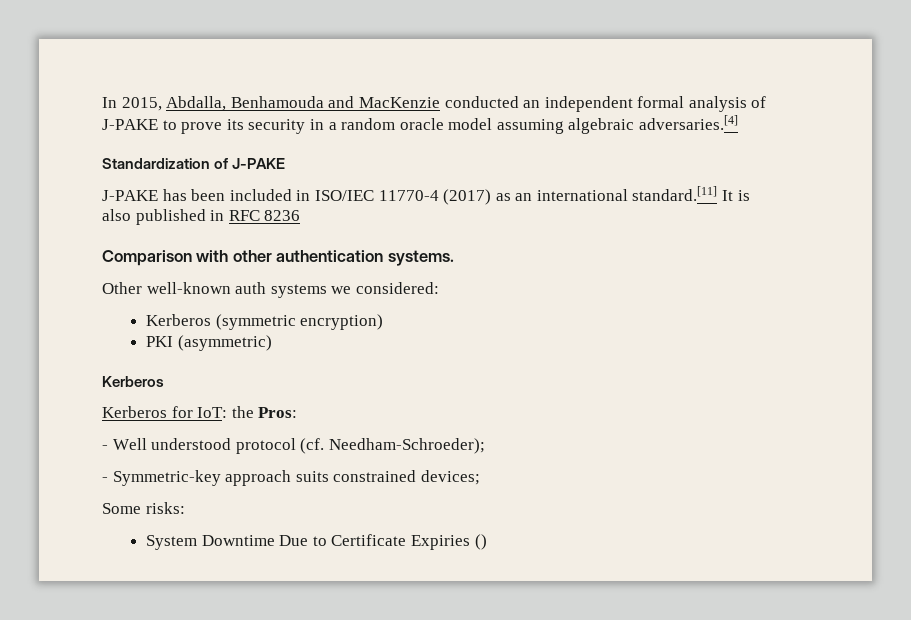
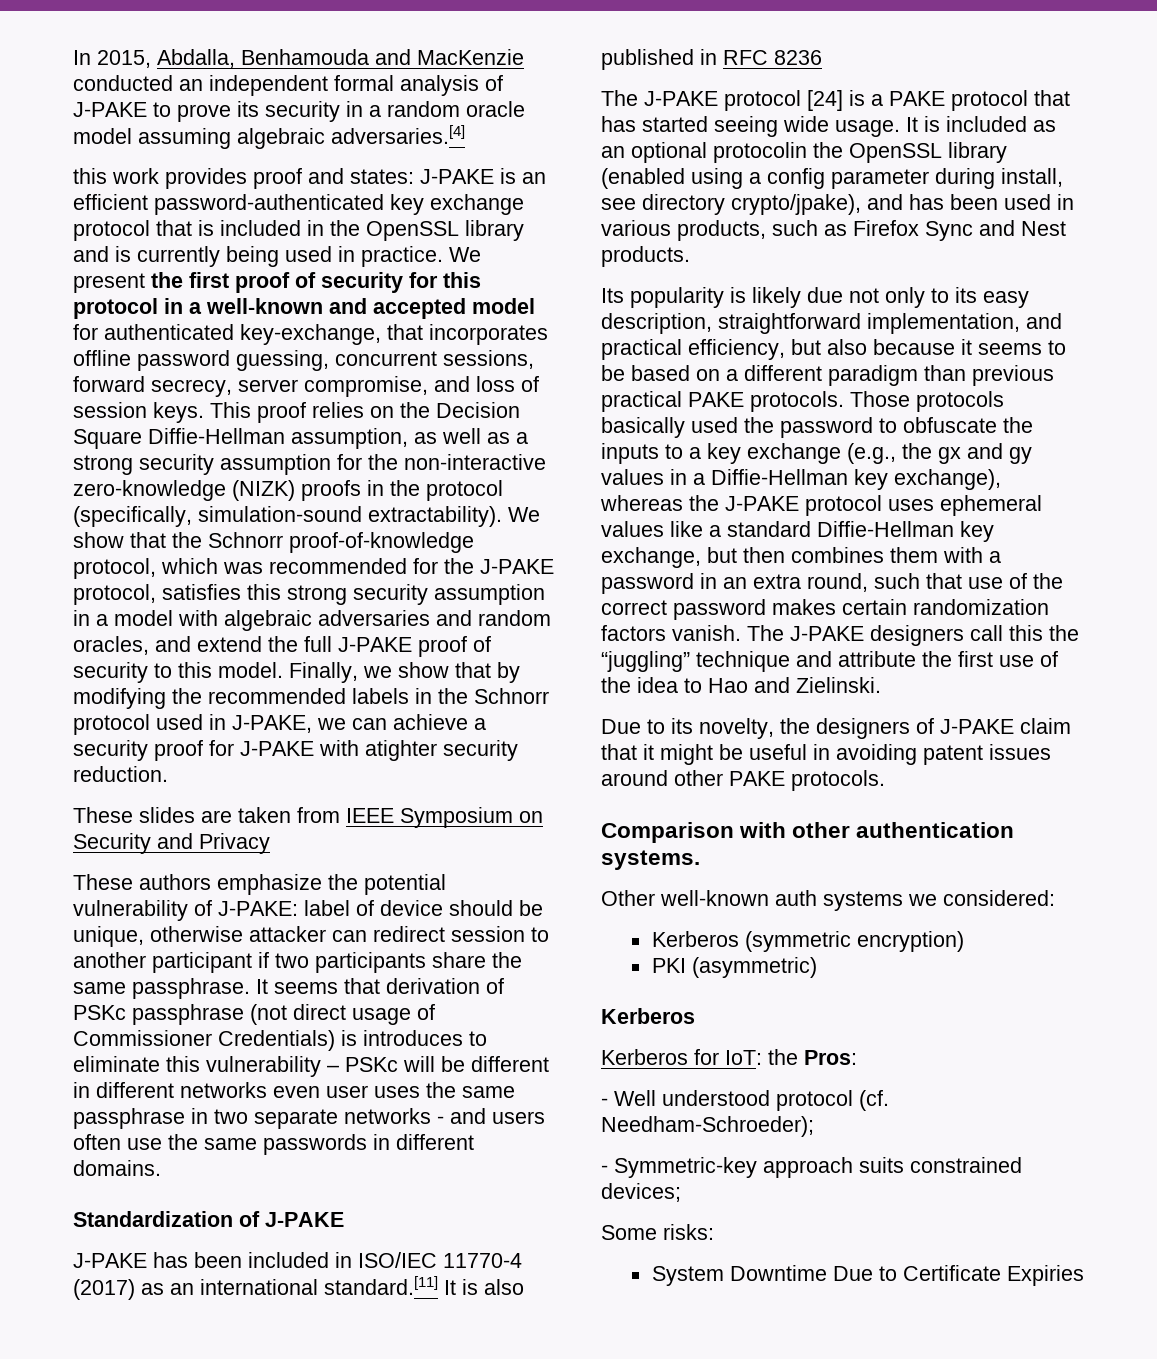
(739, 122) none -> [73,168,546,189] [73,194,524,215] [73,220,524,241] [73,246,481,267] [73,272,481,293] [73,298,535,319] [73,324,548,345] [73,350,534,371] [73,376,539,397] [73,402,520,423] [73,428,528,449] [73,454,546,475] [73,480,503,501] [73,506,540,527] [73,532,474,553] [73,558,554,579] [73,584,545,605] [73,610,551,631] [73,636,491,657] [73,662,520,683] [73,688,549,709] [73,714,486,735] [73,740,518,761] [73,766,168,782] [73,807,543,828] [73,833,270,854] [73,874,446,895] [73,900,543,921] [73,926,549,947] [73,952,522,973] [73,978,504,999] [73,1004,435,1025] [73,1030,487,1051] [73,1056,549,1077] [73,1082,515,1098] [73,1108,545,1129] [73,1134,474,1155] [73,1160,161,1176] // this work provides proof and states: J-PAKE is an efficient password-authenticated key exchange protocol that is included in the OpenSSL library and is currently being used in practice. We present the first proof of security for this protocol in a well-known and accepted model for authenticated key-exchange, that incorporates offline password guessing, concurrent sessions, forward secrecy, server compromise, and loss of session keys. This proof relies on the Decision Square Diffie-Hellman assumption, as well as a strong security assumption for the non-interactive zero-knowledge (NIZK) proofs in the protocol (specifically, simulation-sound extractability). We show that the Schnorr proof-of-knowledge protocol, which was recommended for the J-PAKE protocol, satisfies this strong security assumption in a model with algebraic adversaries and random oracles, and extend the full J-PAKE proof of security to this model. Finally, we show that by modifying the recommended labels in the Schnorr protocol used in J-PAKE, we can achieve a security proof for J-PAKE with atighter security reduction. // These slides are taken from IEEE Symposium on Security and Privacy // These authors emphasize the potential vulnerability of J-PAKE: label of device should be unique, otherwise attacker can redirect session to another participant if two participants share the same passphrase. It seems that derivation of PSKc passphrase (not direct usage of Commissioner Credentials) is introduces to eliminate this vulnerability – PSKc will be different in different networks even user uses the same passphrase in two separate networks - and users often use the same passwords in different domains.
(301, 215) none -> [601,90,1070,111] [601,116,1056,137] [601,142,1007,163] [601,168,1063,189] [601,194,1074,215] [601,220,1066,241] [601,246,690,267] [601,287,1029,308] [601,313,1062,334] [601,339,1066,360] [601,365,1054,386] [601,391,1004,412] [601,417,1033,438] [601,443,1032,464] [601,469,1001,490] [600,495,1042,516] [601,521,994,542] [601,547,1001,568] [601,573,1063,594] [601,599,1049,620] [601,625,1079,646] [601,651,1058,672] [601,677,881,693] [601,718,1071,739] [601,744,1051,765] [601,770,885,791] // The J-PAKE protocol [24] is a PAKE protocol that has started seeing wide usage. It is included as an optional protocolin the OpenSSL library (enabled using a config parameter during install, see directory crypto/jpake), and has been used in various products, such as Firefox Sync and Nest products. // Its popularity is likely due not only to its easy description, straightforward implementation, and practical efficiency, but also because it seems to be based on a different paradigm than previous practical PAKE protocols. Those protocols basically used the password to obfuscate the inputs to a key exchange (e.g., the gx and gy values in a Diffie-Hellman key exchange), whereas the J-PAKE protocol uses ephemeral values like a standard Diffie-Hellman key exchange, but then combines them with a password in an extra round, such that use of the correct password makes certain randomization factors vanish. The J-PAKE designers call this the “juggling” technique and attribute the first use of the idea to Hao and Zielinski. // Due to its novelty, the designers of J-PAKE claim that it might be useful in avoiding patent issues around other PAKE protocols.
[474,534,487,550] () -> (1084, 1275) none

